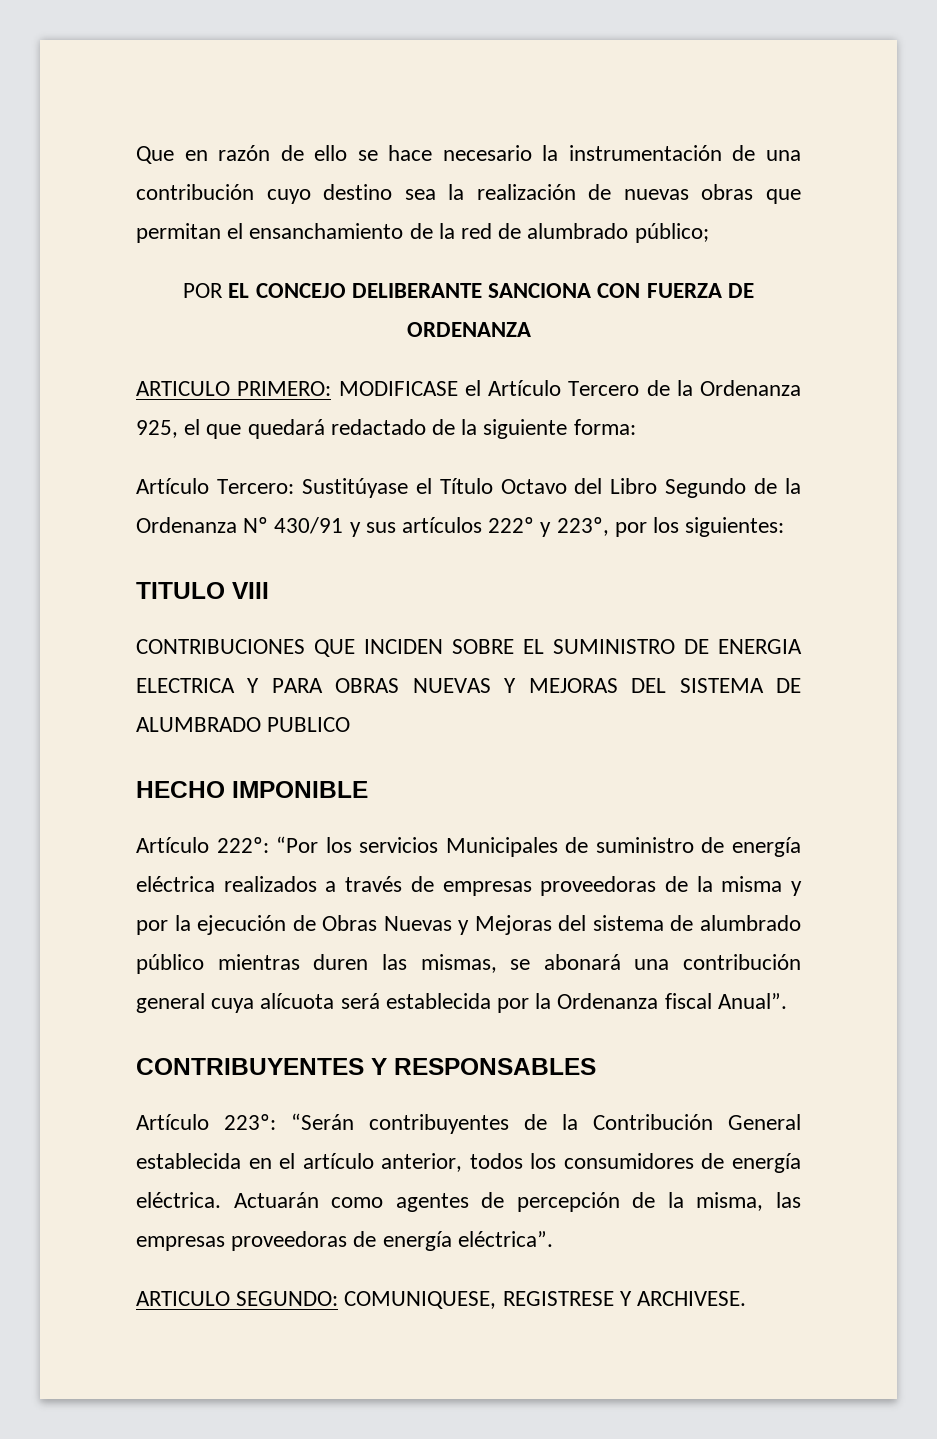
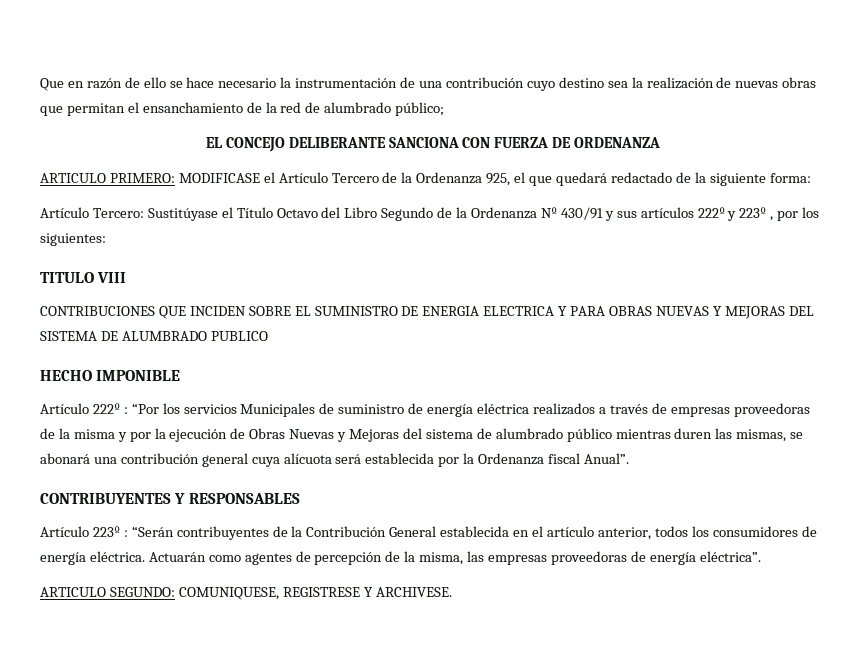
[183,283,224,298] POR -> (445, 109) none
[556,517,609,536] 223º, -> [739,207,774,221] 223º ,
[216,837,269,853] 222º: -> [92,403,128,414] 222º :
[224,1114,276,1130] 223º: -> [92,526,128,537] 223º :

